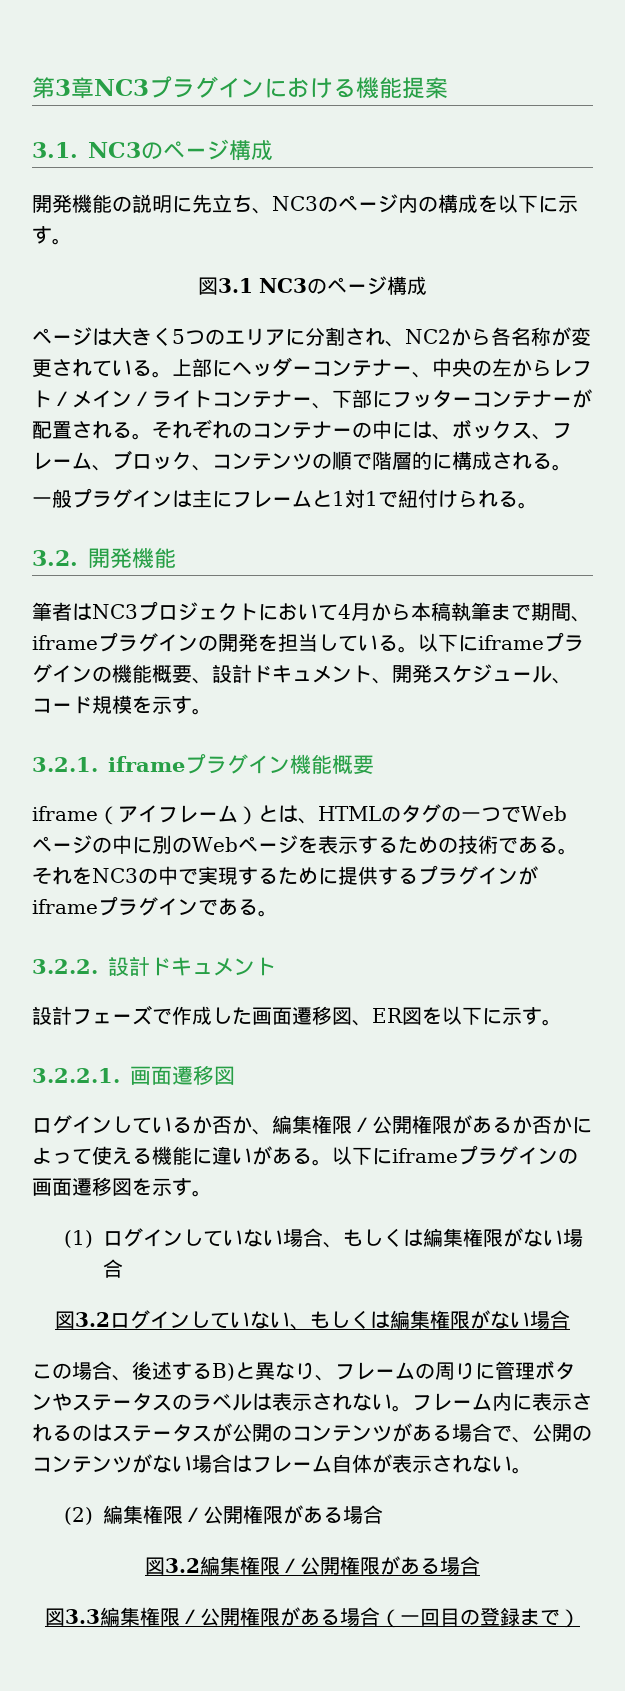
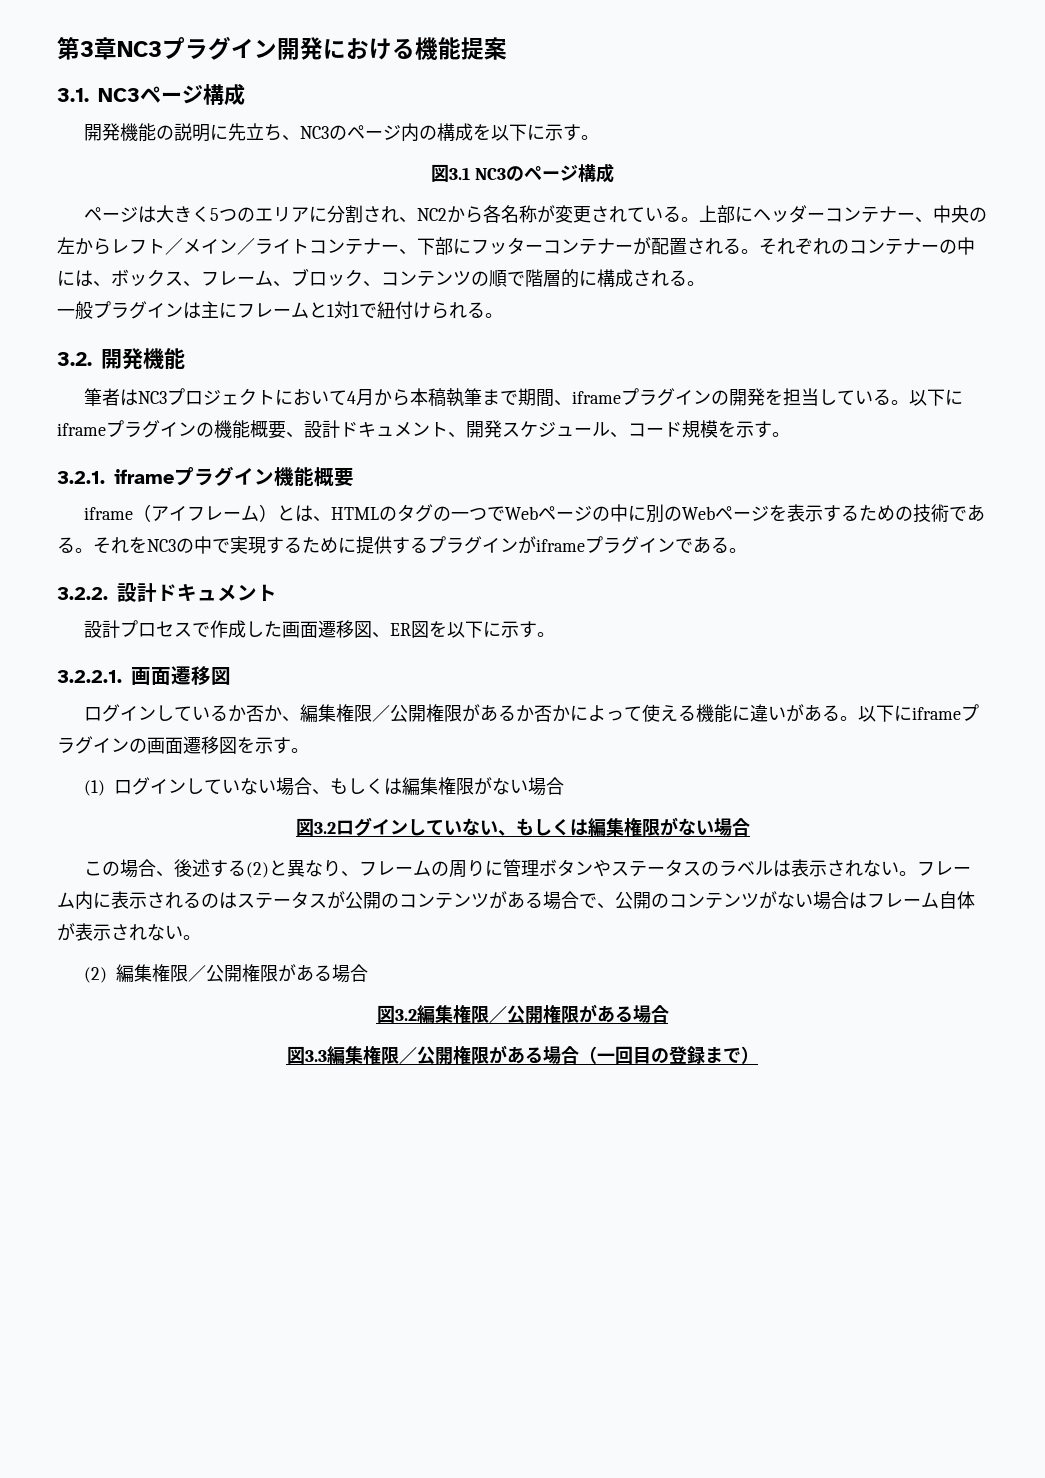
(264, 88) none -> [277,37,323,60] 開発
[141,142,163,159] の -> (140, 95) none
[72,1005,152,1025] フェーズ -> [120,620,193,637] プロセス
[212,1363,235,1381] B) -> [246,862,270,878] (2)

